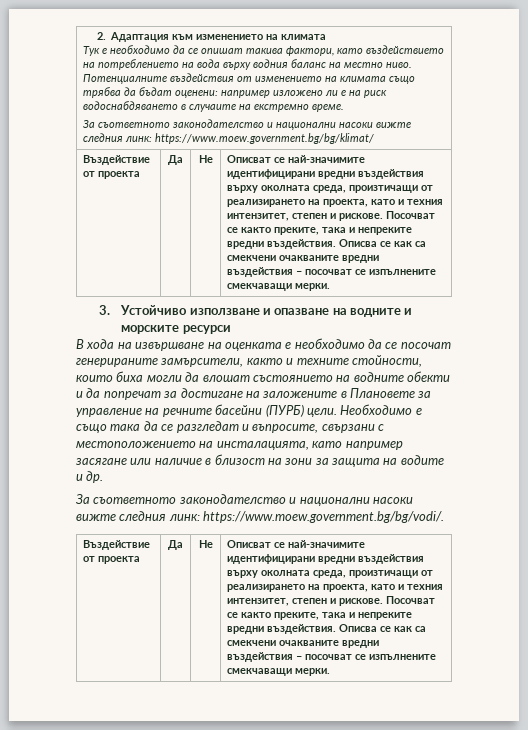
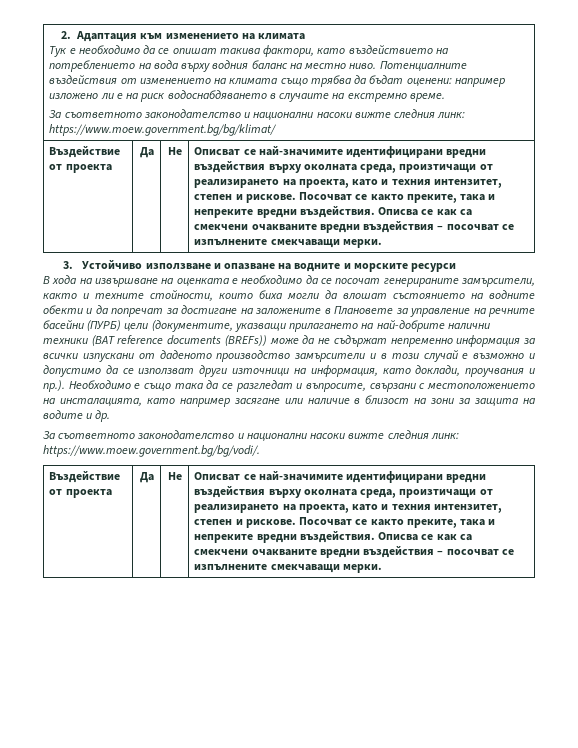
[306,408,337,417] цели. -> [124,320,490,332] [43,335,537,347] [43,350,535,362] [43,365,535,377] [43,380,65,392] цели (документите, указващи прилагането на най-добрите налични техники (BAT reference documents (BREFs)) може да не съдържат непременно информация за всички изпускани от даденото производство замърсители и в този случай е възможно и допустимо да се използват други източници на информация, като доклади, проучвания и пр.).

